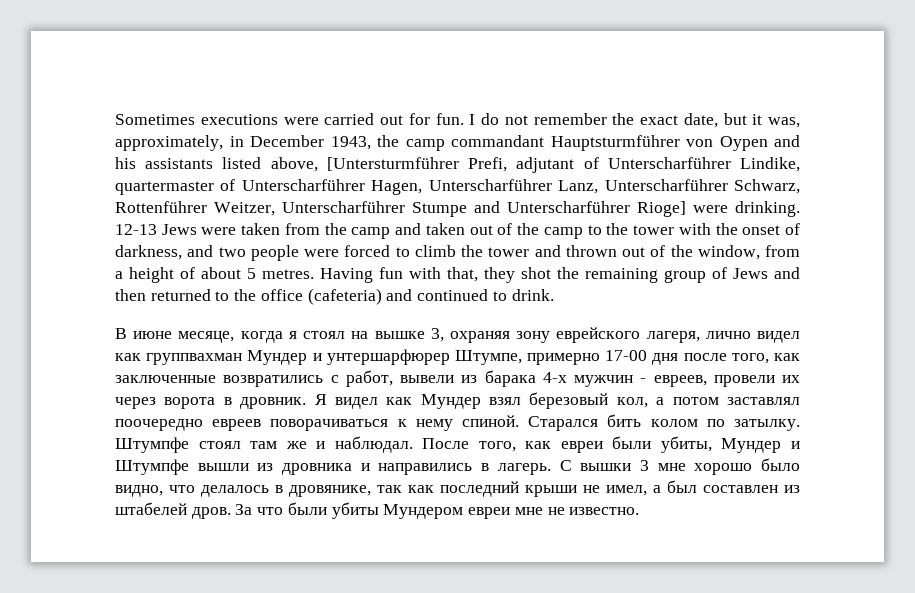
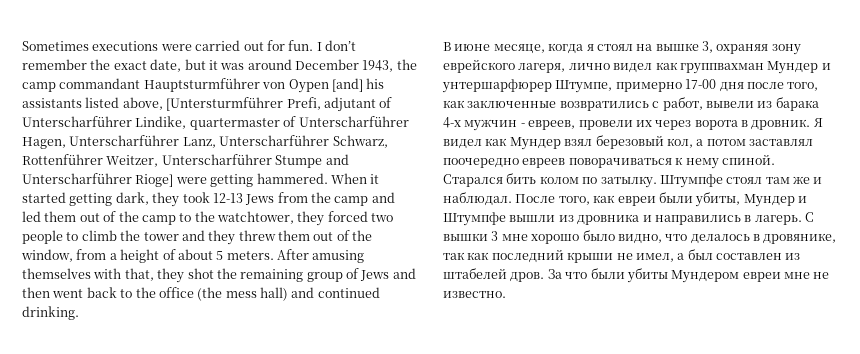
[481,113,528,125] do not -> [325,40,356,51] don’t
[768,117,800,128] [115,135,244,151] was, approximately, in -> [220,59,292,70] was around
[774,135,800,147] and -> [331,78,363,92] [and]
[735,201,800,217] [115,223,281,235] drinking. 12-13 Jews were taken -> [210,173,380,187] [22,192,275,207] getting hammered. When it started getting dark, they took 12-13 Jews
[425,223,465,235] taken -> [22,211,77,222] led them
[633,223,800,235] [115,245,391,261] tower with the onset of darkness, and two people were forced -> [217,211,394,226] [22,230,63,244] watchtower, they forced two people
[565,245,617,257] thrown -> [208,230,310,245] they threw them
[262,267,403,283] metres. Having fun -> [226,249,365,263] [22,268,91,279] meters. After amusing themselves
[150,289,211,301] returned -> [52,287,117,298] went back
[307,288,554,305] (cafeteria) and continued to drink. -> [197,287,380,301] [22,306,79,320] (the mess hall) and continued drinking.

